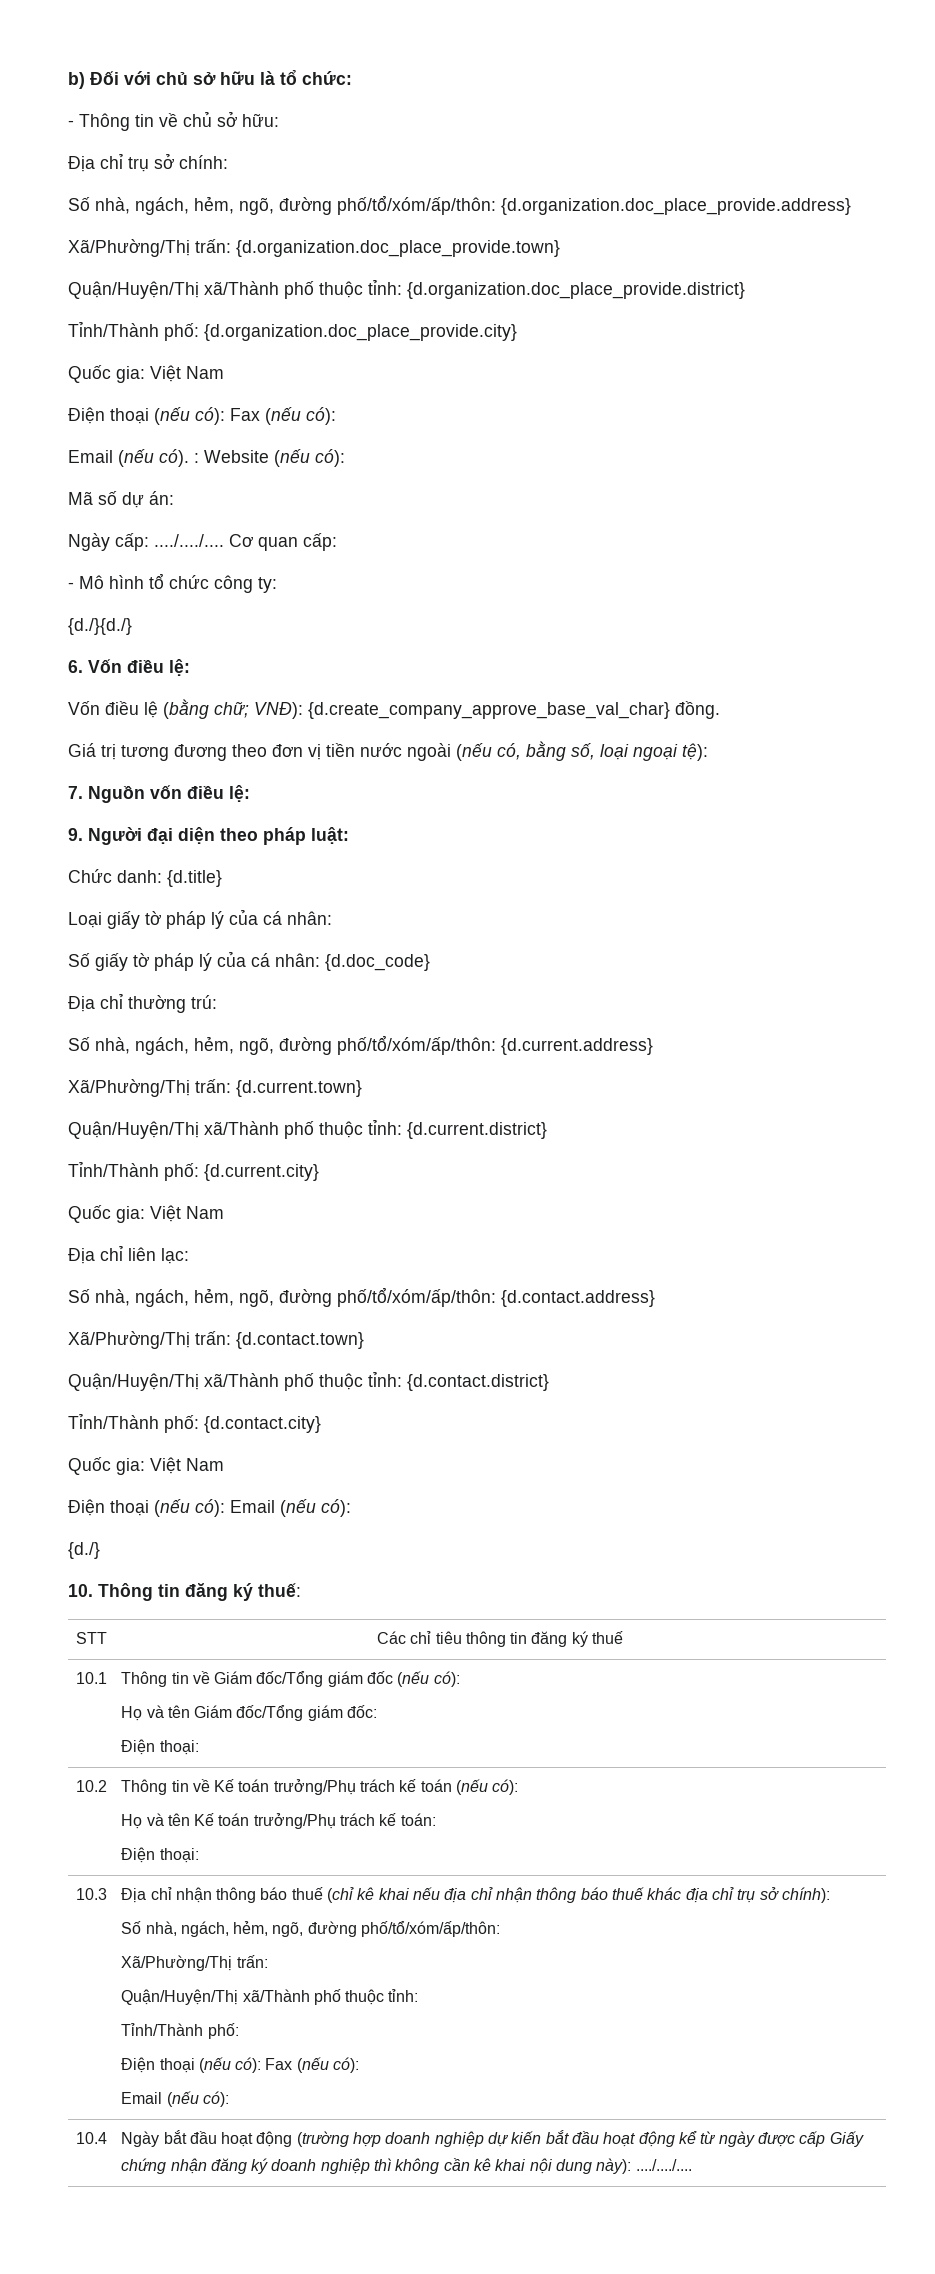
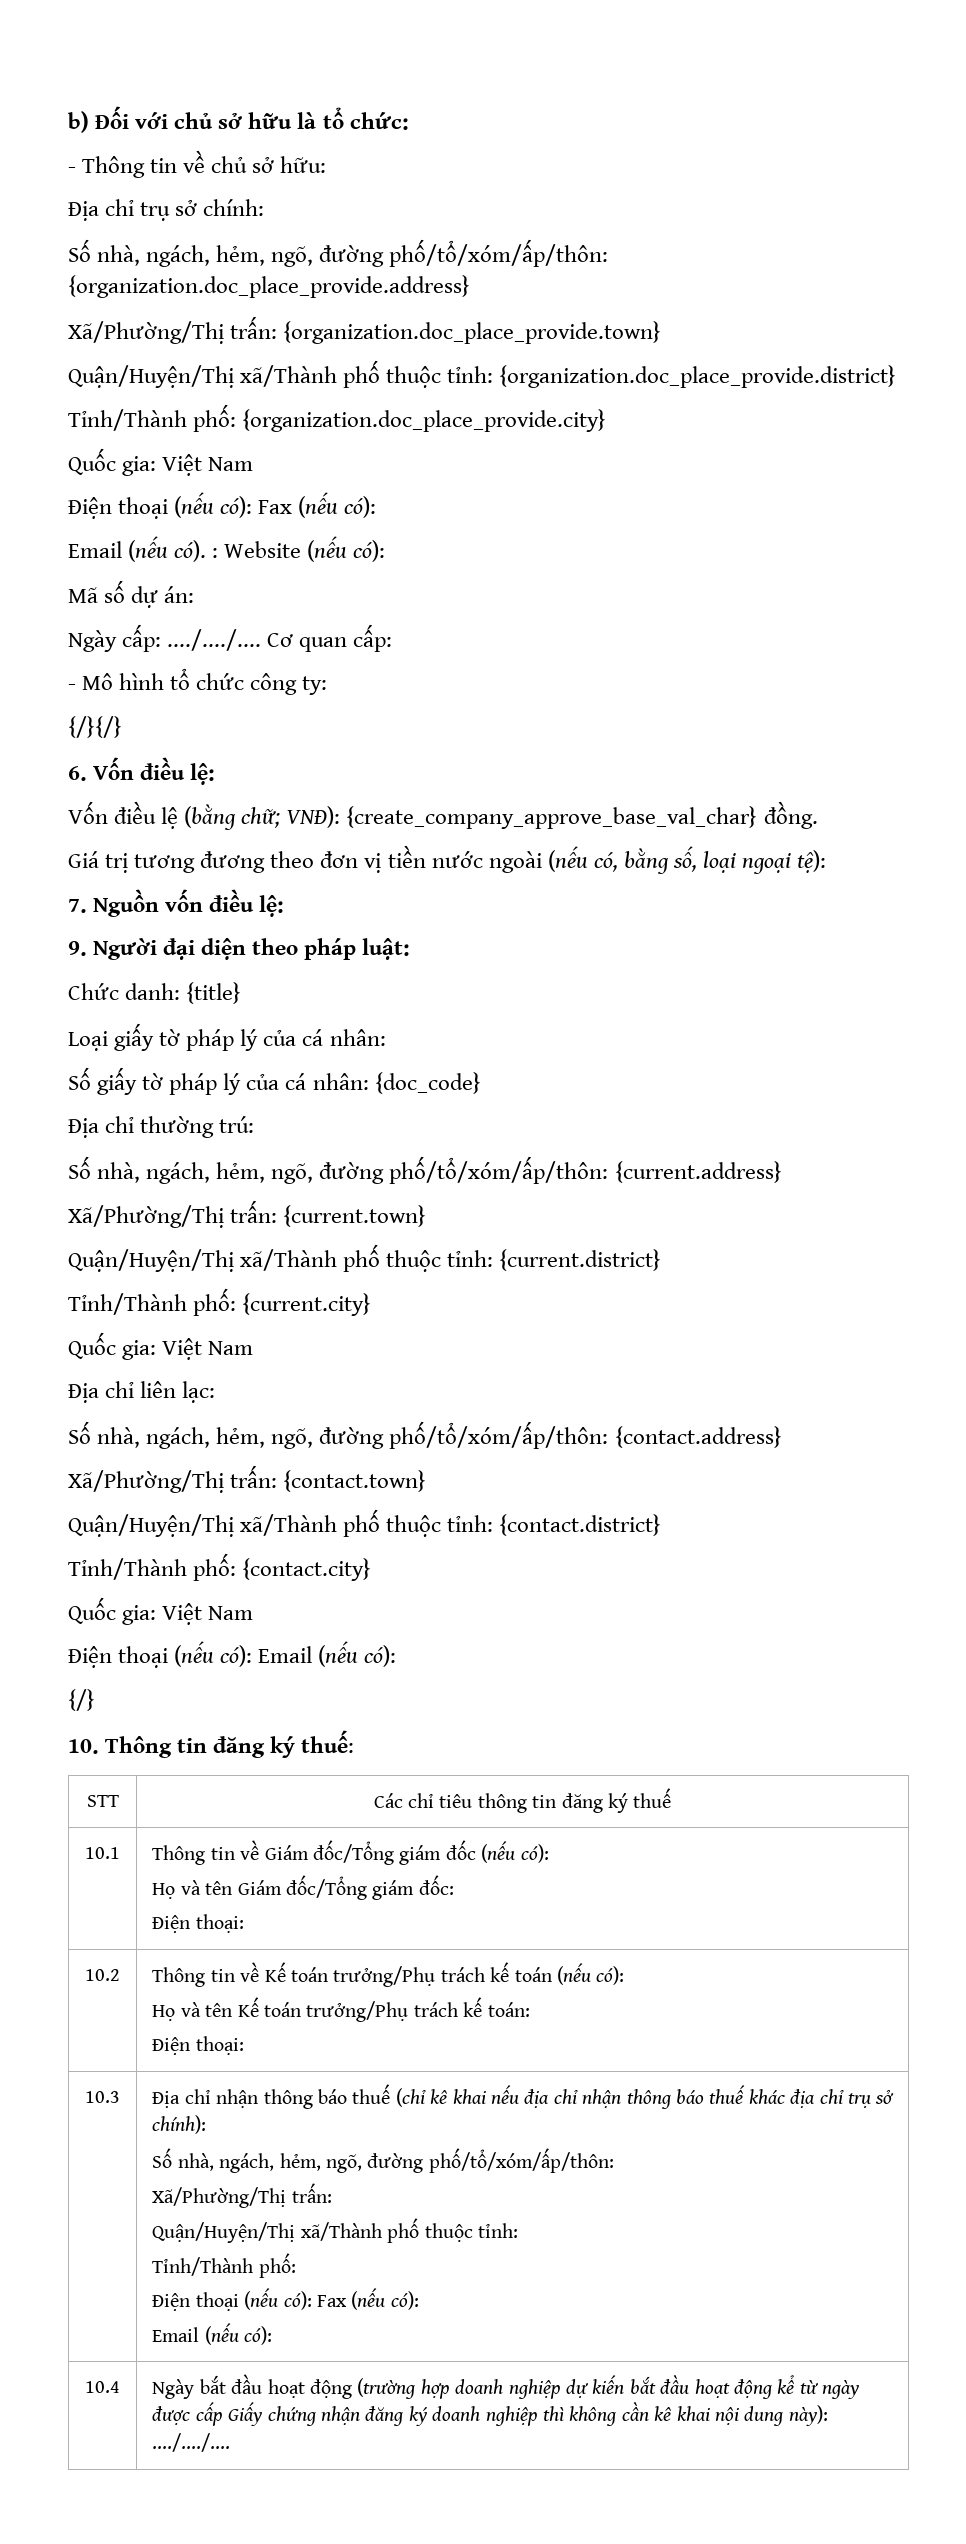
[501,198,851,215] [68,239,560,257] [68,279,745,299] [68,321,517,341] {d.organization.doc_place_provide.address} // Xã/Phường/Thị trấn: {d.organization.doc_place_provide.town} // Quận/Huyện/Thị xã/Thành phố thuộc tỉnh: {d.organization.doc_place_provide.district} // Tỉnh/Thành phố: {d.organization.doc_place_provide.city} -> [68,275,470,298] [68,316,662,344] [68,360,897,388] [68,404,607,432] {organization.doc_place_provide.address} // Xã/Phường/Thị trấn: {organization.doc_place_provide.town} // Quận/Huyện/Thị xã/Thành phố thuộc tỉnh: {organization.doc_place_provide.district} // Tỉnh/Thành phố: {organization.doc_place_provide.city}
[68,618,132,635] {d./}{d./} -> [68,716,122,738] {/}{/}
[308,702,670,719] {d.create_company_approve_base_val_char} -> [346,806,758,829] {create_company_approve_base_val_char}
[167,870,222,887] {d.title} -> [186,982,242,1004] {title}
[325,954,430,971] {d.doc_code} -> [374,1072,481,1094] {doc_code}
[501,1038,653,1055] [68,1079,362,1097] [68,1119,547,1139] [68,1161,319,1181] {d.current.address} // Xã/Phường/Thị trấn: {d.current.town} // Quận/Huyện/Thị xã/Thành phố thuộc tỉnh: {d.current.district} // Tỉnh/Thành phố: {d.current.city} -> [614,1161,782,1183] [68,1200,427,1228] [68,1244,662,1272] [68,1288,372,1316] {current.address} // Xã/Phường/Thị trấn: {current.town} // Quận/Huyện/Thị xã/Thành phố thuộc tỉnh: {current.district} // Tỉnh/Thành phố: {current.city}
[501,1290,655,1307] [68,1331,364,1349] [68,1371,549,1391] [68,1413,321,1433] {d.contact.address} // Xã/Phường/Thị trấn: {d.contact.town} // Quận/Huyện/Thị xã/Thành phố thuộc tỉnh: {d.contact.district} // Tỉnh/Thành phố: {d.contact.city} -> [614,1426,782,1448] [68,1465,427,1493] [68,1509,662,1537] [68,1553,372,1581] {contact.address} // Xã/Phường/Thị trấn: {contact.town} // Quận/Huyện/Thị xã/Thành phố thuộc tỉnh: {contact.district} // Tỉnh/Thành phố: {contact.city}
[68,1542,100,1559] {d./} -> [68,1689,95,1711] {/}

